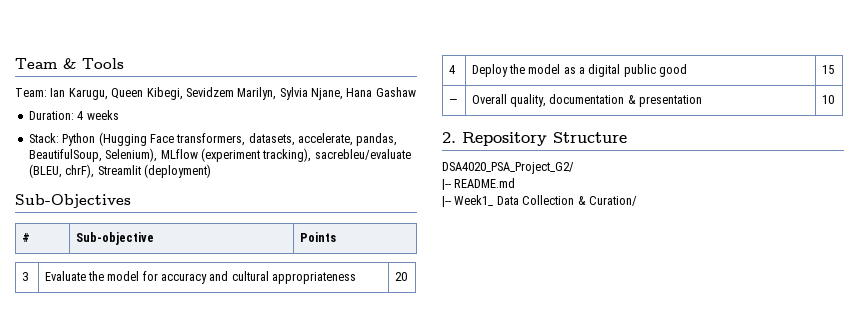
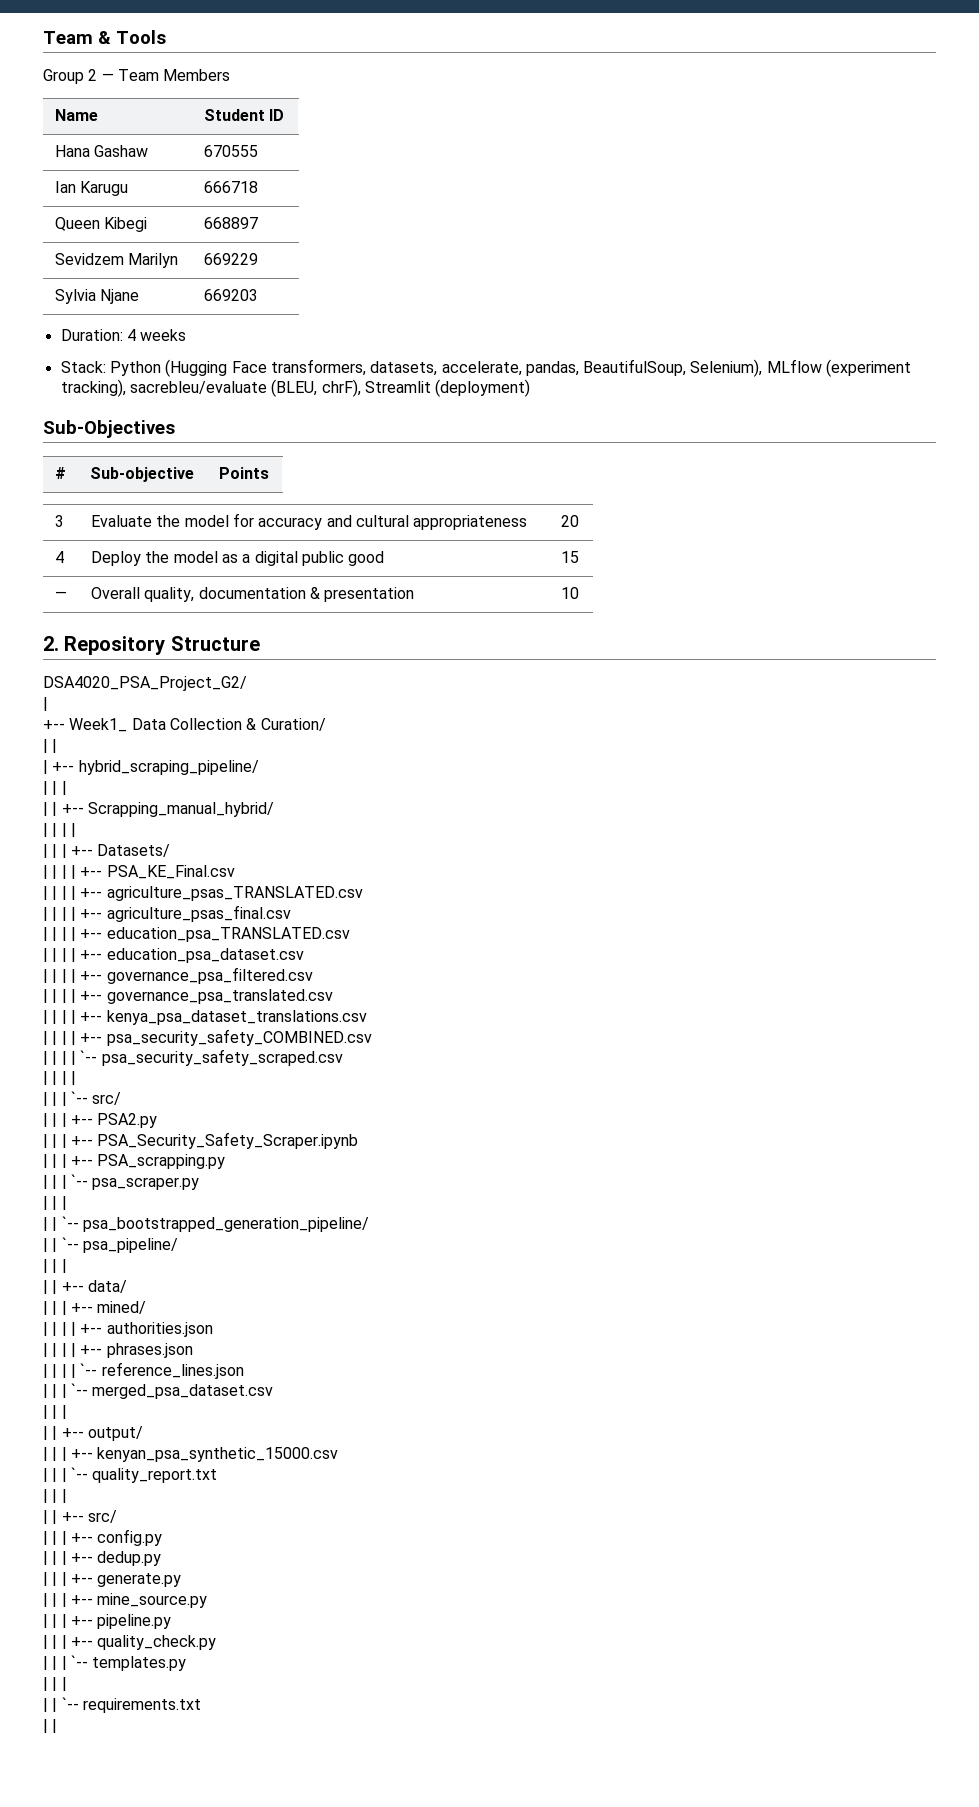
[15,87,416,100] Team: Ian Karugu, Queen Kibegi, Sevidzem Marilyn, Sylvia Njane, Hana Gashaw -> [43,69,231,84] [54,109,98,121] [203,109,285,121] [54,145,149,157] [203,145,258,157] [54,181,129,196] [203,181,258,193] [54,217,148,232] [203,217,258,229] [54,253,179,268] [203,253,258,265] [54,289,140,304] [203,289,258,301] Group 2 — Team Members // Name | Student ID // Hana Gashaw | 670555 // Ian Karugu | 666718 // Queen Kibegi | 668897 // Sevidzem Marilyn | 669229 // Sylvia Njane | 669203
[442,178,516,190] [442,196,451,207] |-- README.md // |-- -> [43,697,48,711] [43,720,65,730] | // +--
(637, 201) none -> [43,739,58,753] [43,760,259,775] [43,781,67,795] [43,802,274,817] [43,823,76,837] [43,844,171,858] [43,865,235,879] [43,886,363,901] [43,905,291,922] [43,927,350,942] [43,948,304,963] [43,967,313,984] [43,989,333,1004] [43,1010,367,1025] [43,1029,372,1046] [43,1049,343,1066] [43,1071,76,1085] [43,1091,122,1106] [43,1113,158,1128] [43,1132,359,1149] [43,1154,226,1169] [43,1174,200,1190] [43,1196,67,1210] [43,1216,369,1232] [43,1237,178,1253] [43,1259,67,1273] [43,1280,127,1294] [43,1301,147,1315] [43,1322,213,1337] [43,1343,193,1358] [43,1362,244,1379] [43,1383,274,1399] [43,1405,67,1419] [43,1426,143,1441] [43,1447,339,1462] [43,1467,218,1483] [43,1489,67,1503] [43,1510,117,1524] [43,1529,163,1546] [43,1551,162,1566] [43,1572,182,1587] [43,1593,208,1608] [43,1614,172,1629] [43,1635,217,1650] [43,1655,187,1671] [43,1677,67,1691] [43,1697,201,1713] [43,1719,58,1733] // | | // | +-- hybrid_scraping_pipeline/ // | | | // | | +-- Scrapping_manual_hybrid/ // | | | | // | | | +-- Datasets/ // | | | | +-- PSA_KE_Final.csv // | | | | +-- agriculture_psas_TRANSLATED.csv // | | | | +-- agriculture_psas_final.csv // | | | | +-- education_psa_TRANSLATED.csv // | | | | +-- education_psa_dataset.csv // | | | | +-- governance_psa_filtered.csv // | | | | +-- governance_psa_translated.csv // | | | | +-- kenya_psa_dataset_translations.csv // | | | | +-- psa_security_safety_COMBINED.csv // | | | | `-- psa_security_safety_scraped.csv // | | | | // | | | `-- src/ // | | | +-- PSA2.py // | | | +-- PSA_Security_Safety_Scraper.ipynb // | | | +-- PSA_scrapping.py // | | | `-- psa_scraper.py // | | | // | | `-- psa_bootstrapped_generation_pipeline/ // | | `-- psa_pipeline/ // | | | // | | +-- data/ // | | | +-- mined/ // | | | | +-- authorities.json // | | | | +-- phrases.json // | | | | `-- reference_lines.json // | | | `-- merged_psa_dataset.csv // | | | // | | +-- output/ // | | | +-- kenyan_psa_synthetic_15000.csv // | | | `-- quality_report.txt // | | | // | | +-- src/ // | | | +-- config.py // | | | +-- dedup.py // | | | +-- generate.py // | | | +-- mine_source.py // | | | +-- pipeline.py // | | | +-- quality_check.py // | | | `-- templates.py // | | | // | | `-- requirements.txt // | |

